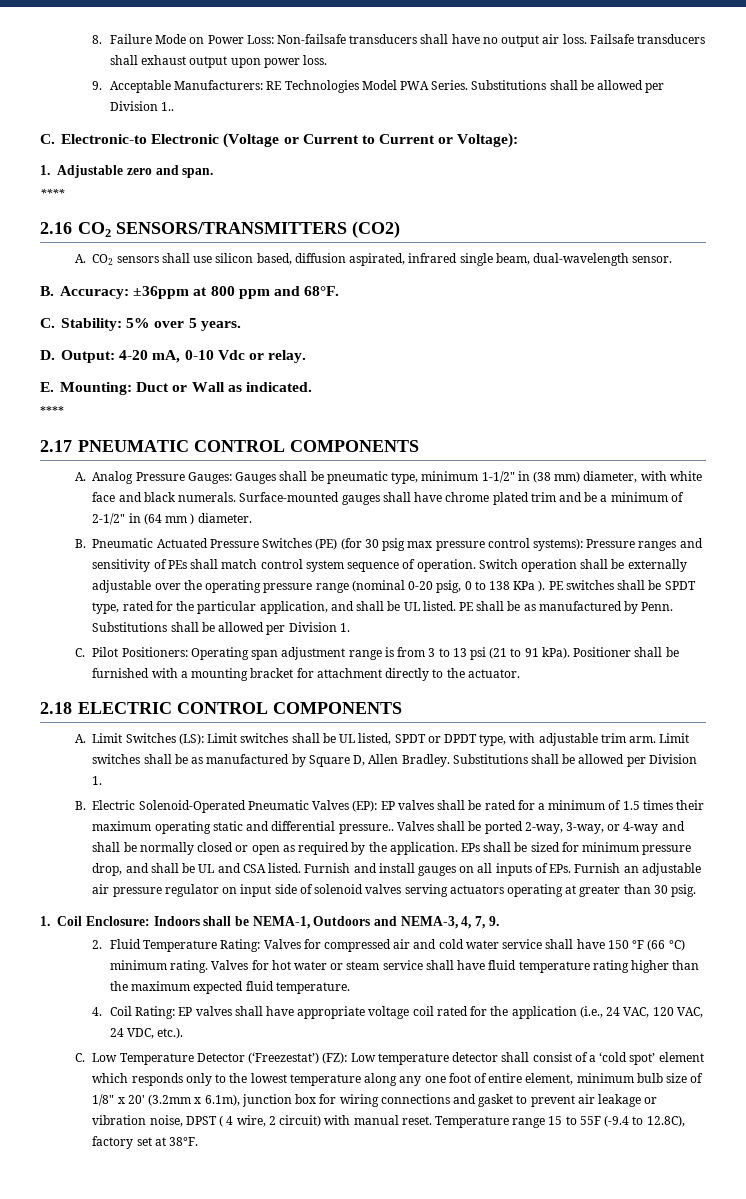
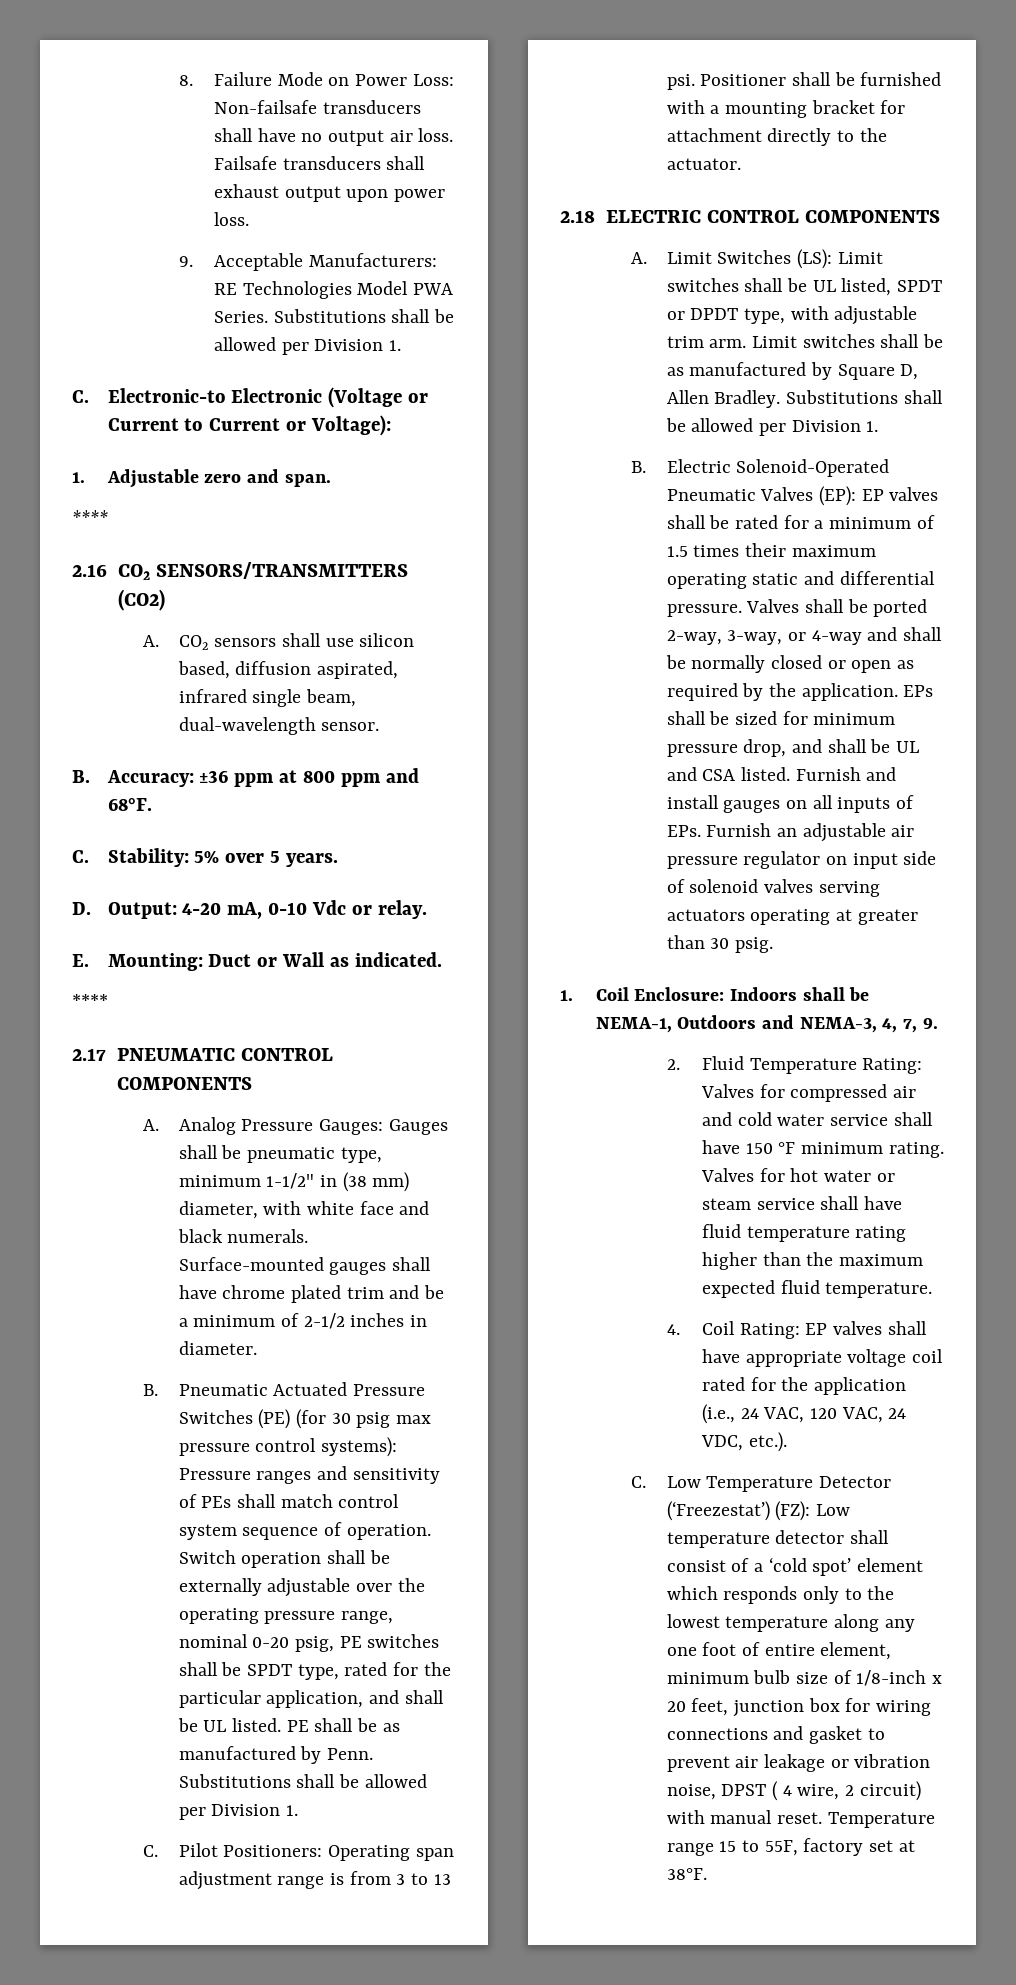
[161,102,175,111] 1.. -> [389,340,402,351] 1.
[133,286,190,299] ±36ppm -> [199,770,275,787] ±36 ppm
[92,513,195,525] 2-1/2" in (64 mm ) -> [303,1313,427,1329] 2-1/2 inches in
[315,580,546,593] range (nominal 0-20 psig, 0 to 138 KPa ). -> [340,1611,393,1624] [178,1634,334,1652] range, nominal 0-20 psig,
[469,647,570,660] psi (21 to 91 kPa). -> [666,74,695,90] psi.
[338,824,394,834] pressure.. -> [666,604,742,617] pressure.
[647,939,685,951] (66 °C) -> (796, 1148) none
[92,1094,240,1106] 1/8" x 20' (3.2mm x 6.1m), -> [856,1670,942,1686] [666,1698,729,1716] 1/8-inch x 20 feet,
[579,1115,685,1127] 55F (-9.4 to 12.8C), -> [764,1840,798,1856] 55F,

